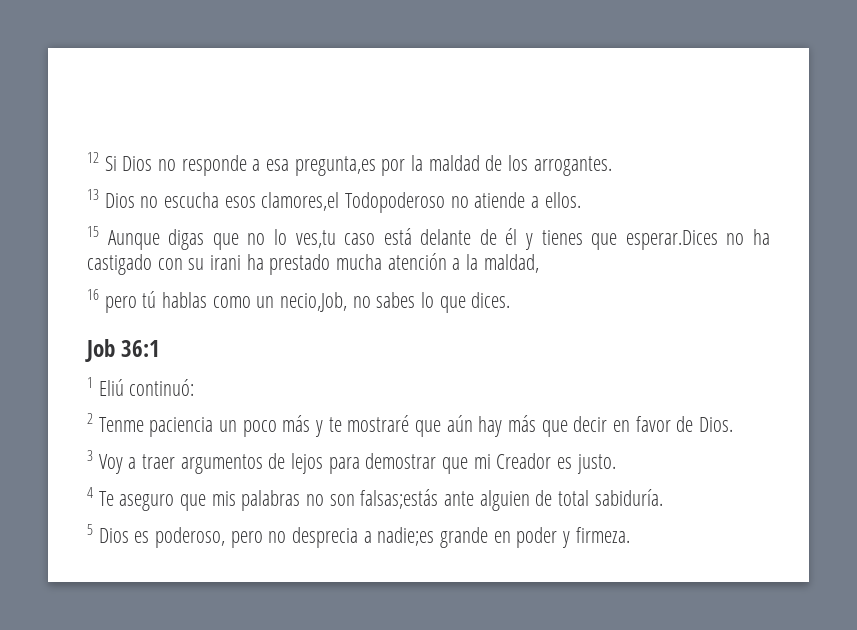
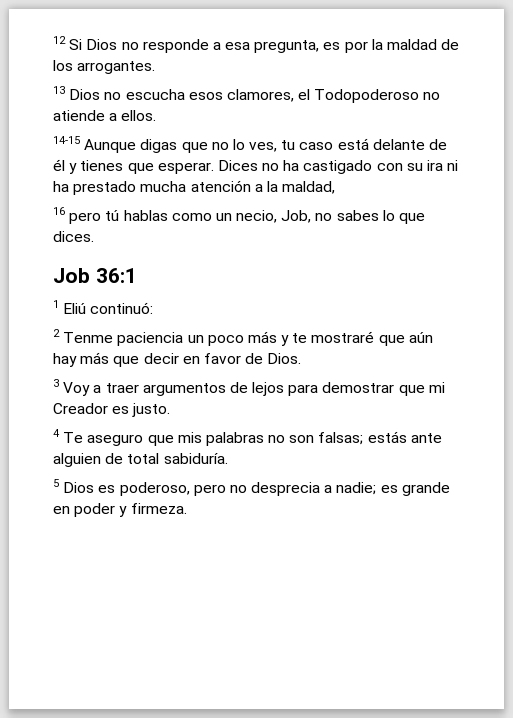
[294,156,376,176] pregunta,es -> [254,40,341,53] pregunta, es
[261,192,340,211] clamores,el -> [226,89,311,102] clamores, el
[87,226,99,237] 15 -> [53,136,80,144] 14-15
[295,230,336,248] ves,tu -> [249,140,296,152] ves, tu
[625,230,718,250] esperar.Dices -> [157,160,258,174] esperar. Dices
[210,255,242,270] irani -> [427,160,459,171] ira ni
[280,292,348,312] necio,Job, -> [236,210,312,223] necio, Job,
[360,489,439,509] falsas;estás -> [318,431,407,445] falsas; estás
[377,527,435,546] nadie;es -> [336,482,398,495] nadie; es

